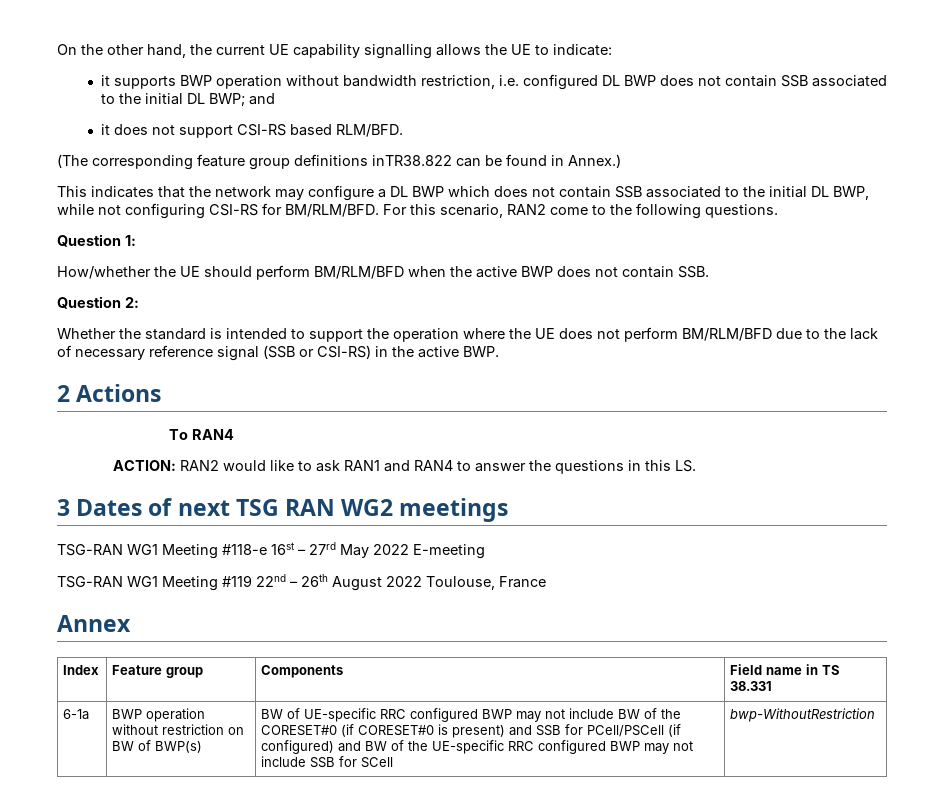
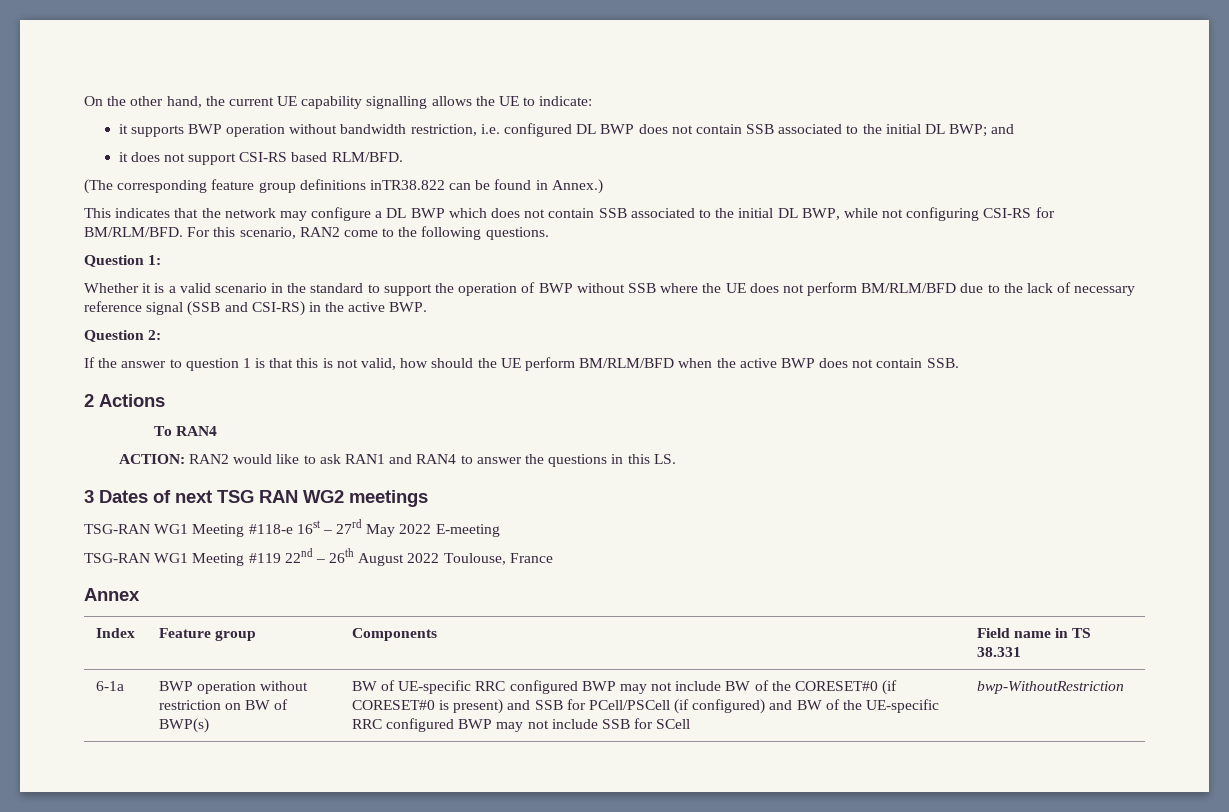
[57,265,709,280] [57,296,139,309] [57,328,459,342] How/whether the UE should perform BM/RLM/BFD when the active BWP does not contain SSB. // Question 2: // Whether the standard is intended to support the operation -> [84,282,656,296] Whether it is a valid scenario in the standard to support the operation of BWP without SSB
[299,349,314,357] or -> [224,302,248,312] and
(499, 351) none -> [84,330,162,342] [84,357,959,371] // Question 2: // If the answer to question 1 is that this is not valid, how should the UE perform BM/RLM/BFD when the active BWP does not contain SSB.

